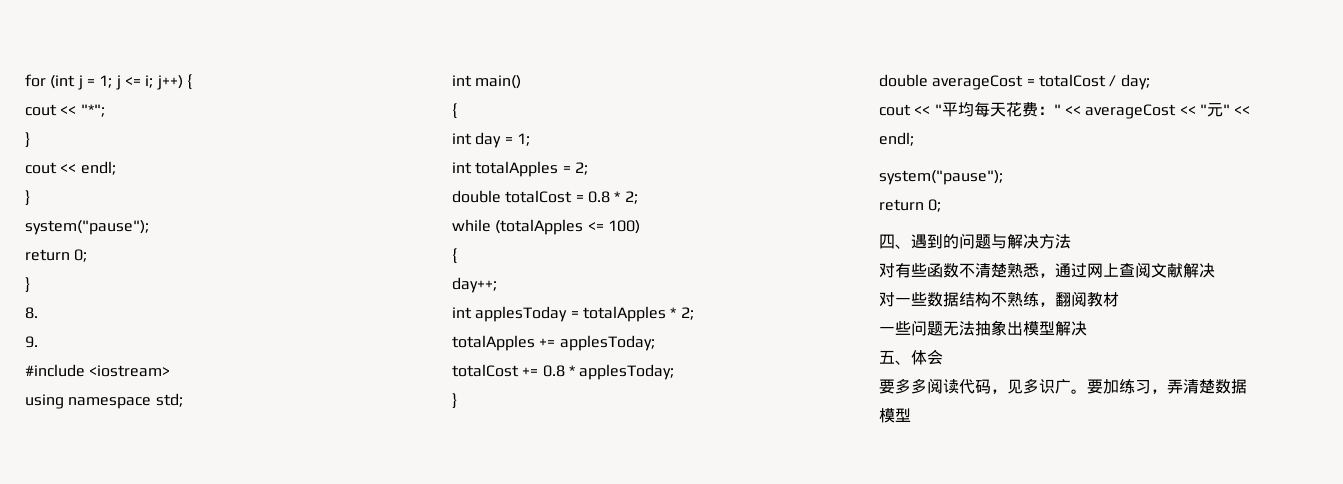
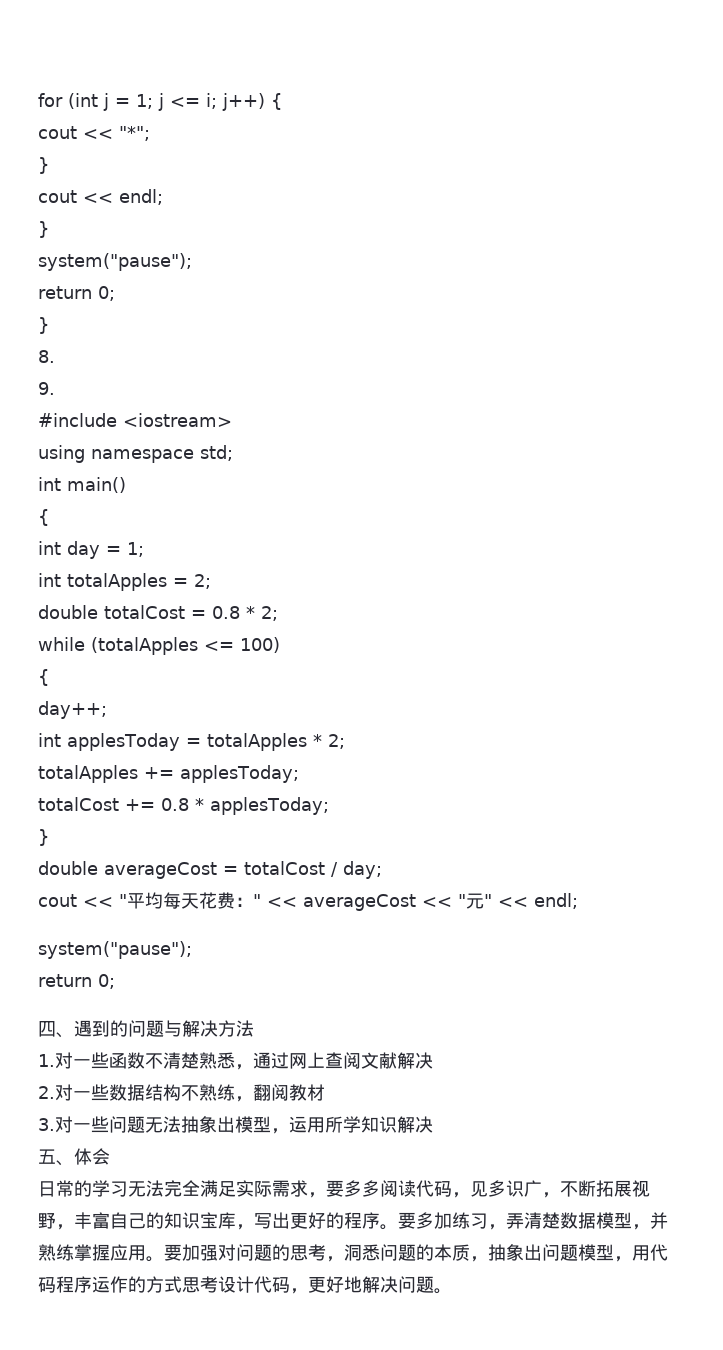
[879,263,911,278] 对有 -> [38,1052,91,1069] 1.对一
(1215, 270) none -> [38,1086,55,1099] 2.
(1119, 299) none -> [38,1116,73,1133] 3.对
(1055, 328) none -> [271,1116,397,1134] ，运用所学知识
(943, 357) none -> [38,1180,326,1198] 日常的学习无法完全满足实际需求，
[1071,379,1103,394] 。要 -> [542,1180,650,1198] [38,1212,434,1230] ，不断拓展视野，丰富自己的知识宝库，写出更好的程序。要多
(911, 415) none -> [632,1212,668,1230] [38,1244,668,1262] [38,1276,452,1294] ，并熟练掌握应用。要加强对问题的思考，洞悉问题的本质，抽象出问题模型，用代码程序运作的方式思考设计代码，更好地解决问题。

